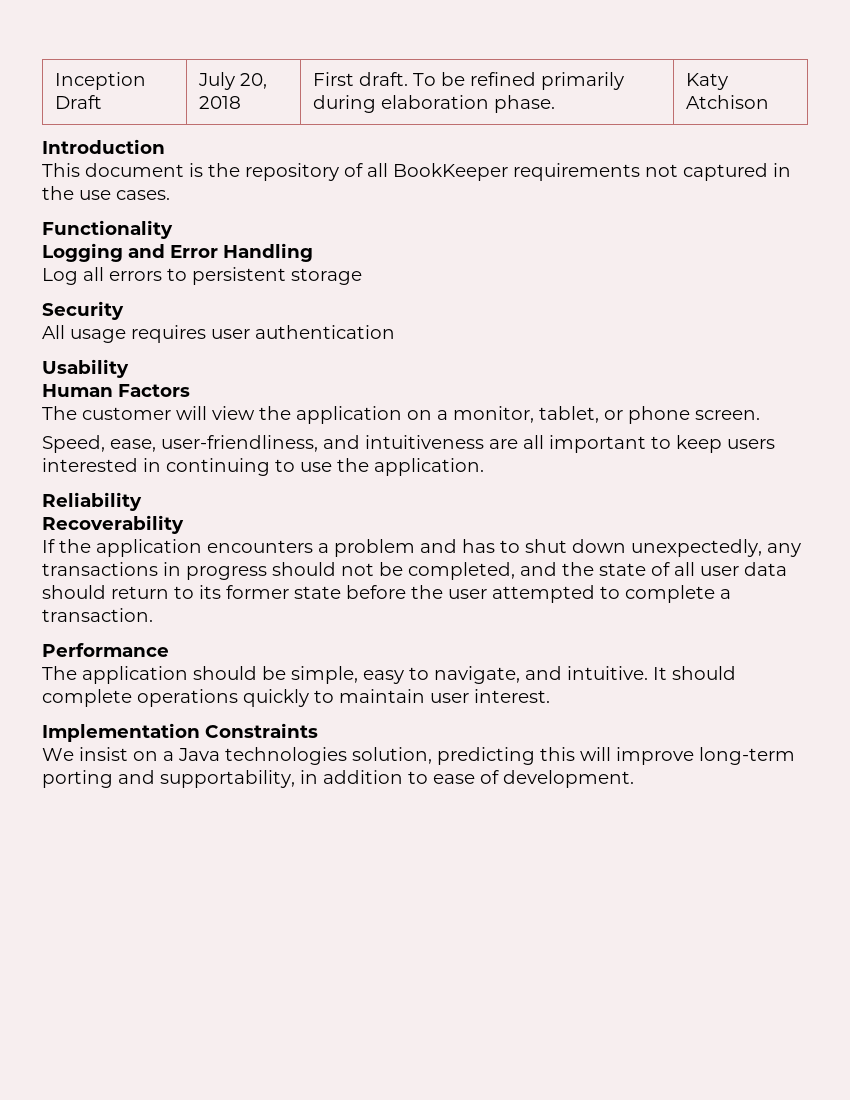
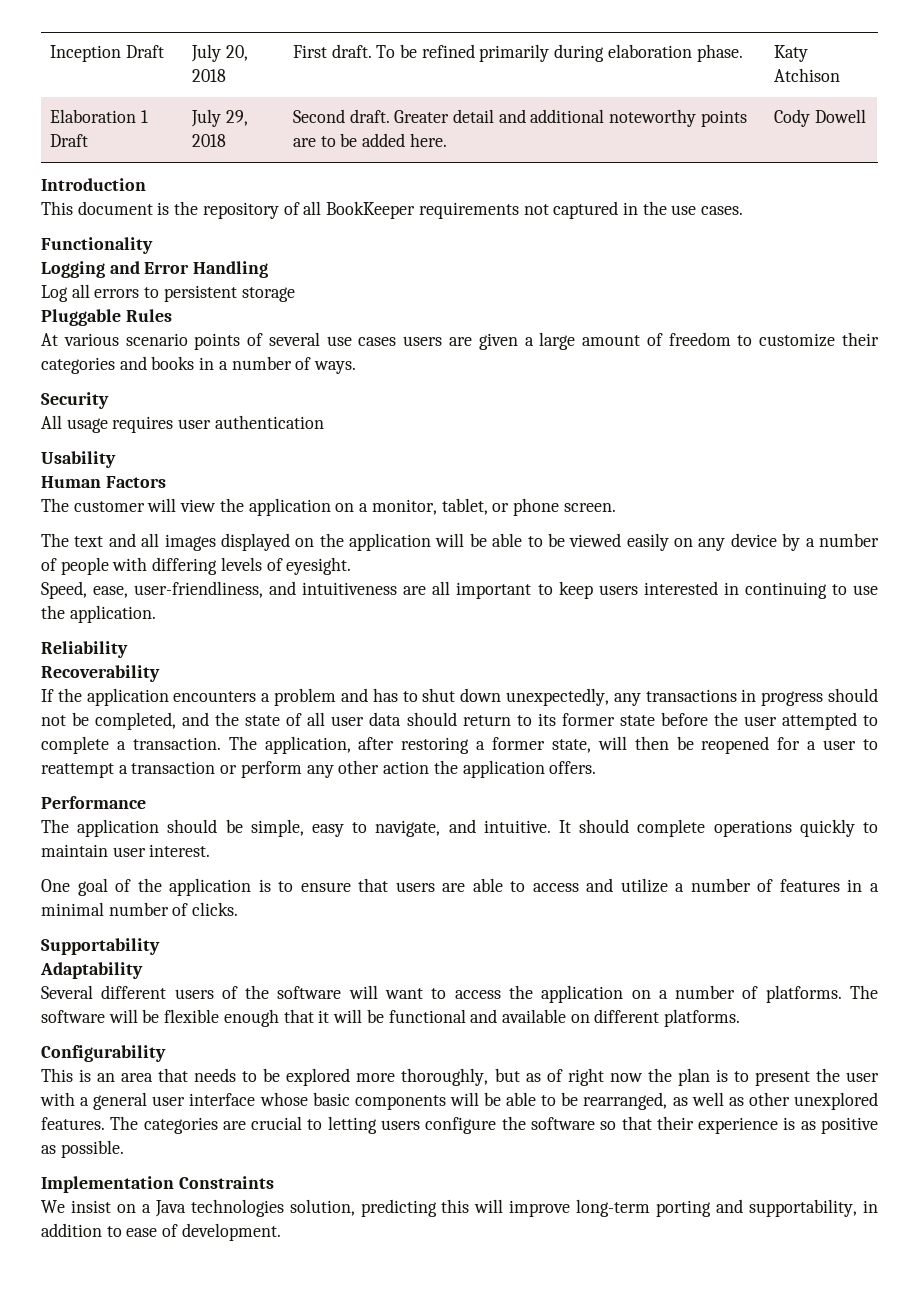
(769, 102) none -> [49,109,148,123] [49,134,88,147] [190,109,248,127] [191,134,226,147] [292,109,747,127] [292,133,447,147] [773,109,866,127] // Elaboration 1 Draft | July 29, 2018 | Second draft. Greater detail and additional noteworthy points are to be added here. | Cody Dowell
(362, 276) none -> [41,309,172,326] [41,332,880,350] [41,356,357,374] // Pluggable Rules // At various scenario points of several use cases users are given a large amount of freedom to customize their categories and books in a number of ways.
(760, 415) none -> [41,533,880,551] [41,557,352,575] // The text and all images displayed on the application will be able to be viewed easily on any device by a number of people with differing levels of eyesight.
(153, 615) none -> [228,736,878,754] [41,760,597,778] The application, after restoring a former state, will then be reopened for a user to reattempt a transaction or perform any other action the application offers.
(550, 696) none -> [41,878,879,896] [41,902,239,916] [41,938,160,955] [40,962,143,979] [41,985,878,1003] [41,1009,741,1027] [41,1045,166,1062] [41,1068,879,1086] [40,1092,878,1110] [41,1116,878,1134] [41,1140,124,1158] // One goal of the application is to ensure that users are able to access and utilize a number of features in a minimal number of clicks. // Supportability // Adaptability // Several different users of the software will want to access the application on a number of platforms. The software will be flexible enough that it will be functional and available on different platforms. // Configurability // This is an area that needs to be explored more thoroughly, but as of right now the plan is to present the user with a general user interface whose basic components will be able to be rearranged, as well as other unexplored features. The categories are crucial to letting users configure the software so that their experience is as positive as possible.

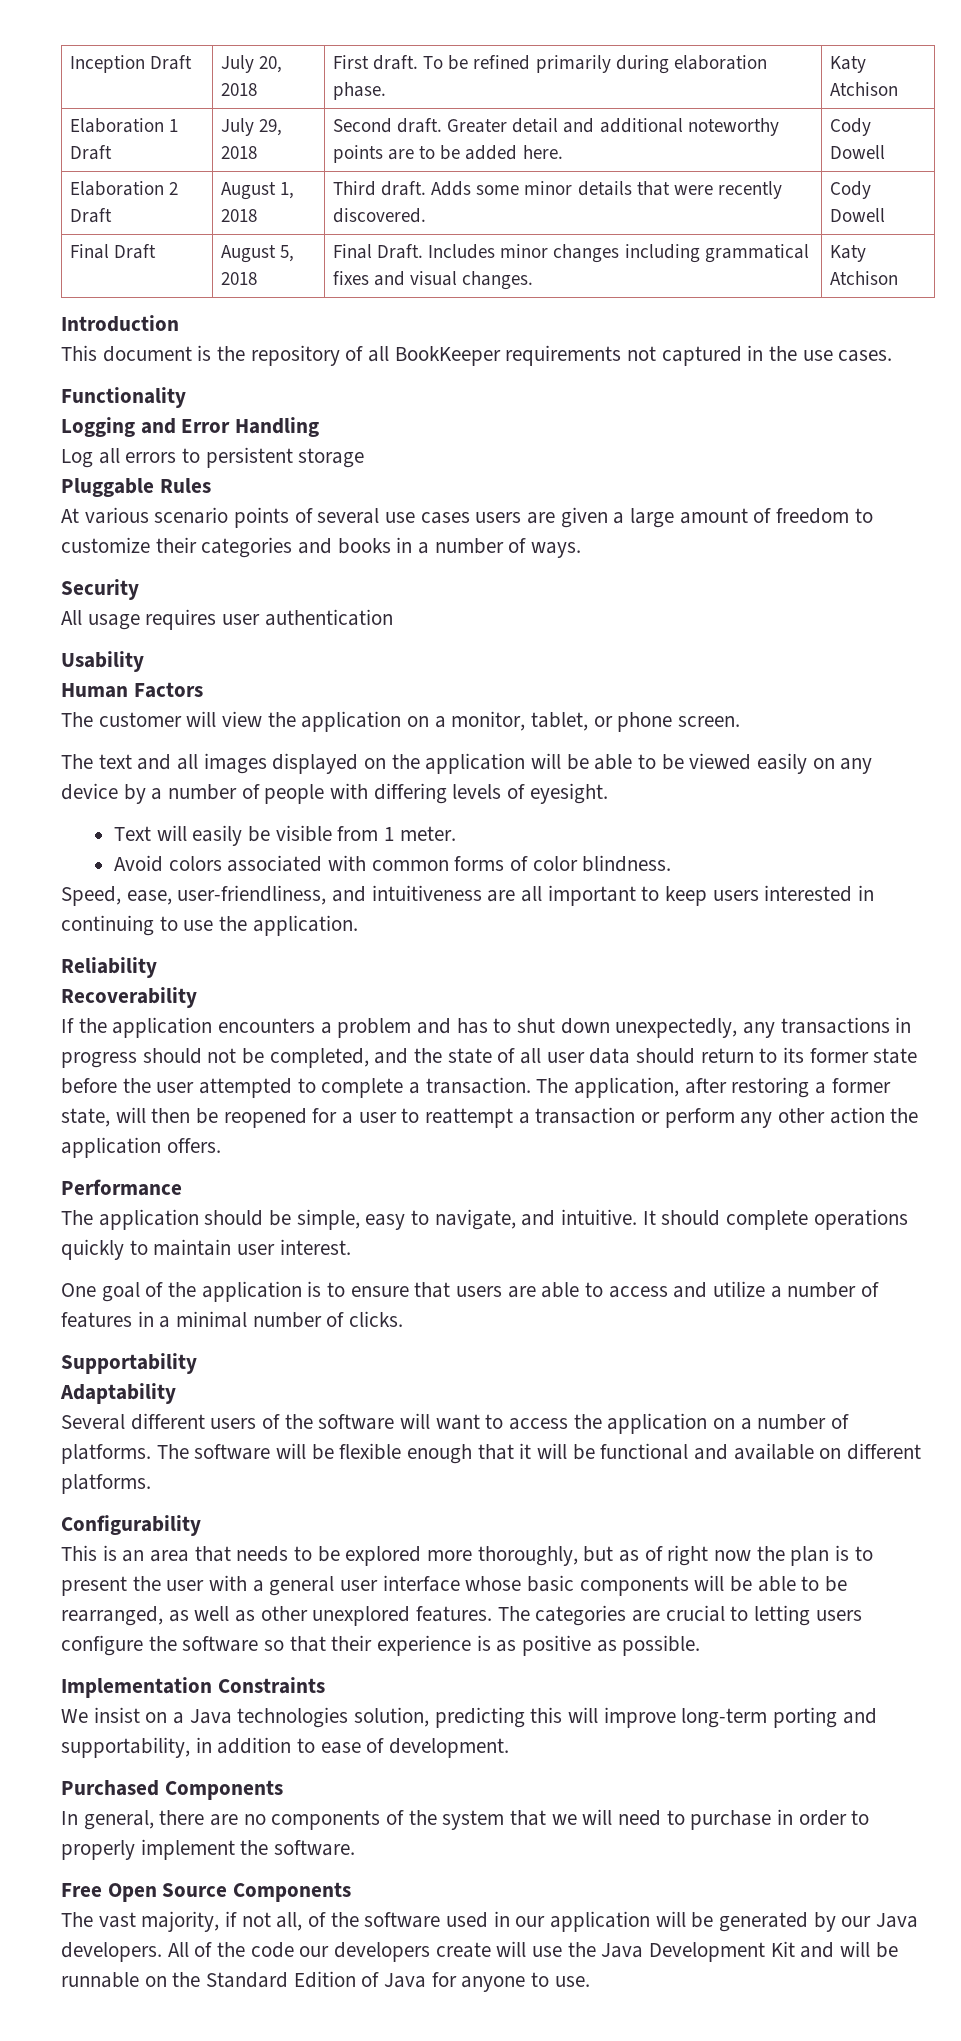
(866, 116) none -> [69,181,179,196] [69,208,112,223] [220,182,295,200] [220,209,257,222] [332,181,782,199] [332,208,426,223] [829,181,871,199] [829,208,885,222] [69,244,157,259] [220,245,295,263] [220,272,257,285] [332,244,809,263] [332,271,534,290] [829,245,866,262] [829,271,898,285] // Elaboration 2 Draft | August 1, 2018 | Third draft. Adds some minor details that were recently discovered. | Cody Dowell // Final Draft | August 5, 2018 | Final Draft. Includes minor changes including grammatical fixes and visual changes. | Katy Atchison
(352, 566) none -> [113,825,456,846] [113,855,672,872] // Text will easily be visible from 1 meter. // Avoid colors associated with common forms of color blindness.
(281, 1232) none -> [61,1780,283,1800] [61,1809,870,1830] [61,1839,356,1860] [61,1882,352,1902] [61,1911,919,1932] [61,1941,898,1962] [61,1971,590,1992] // Purchased Components // In general, there are no components of the system that we will need to purchase in order to properly implement the software. // Free Open Source Components // The vast majority, if not all, of the software used in our application will be generated by our Java developers. All of the code our developers create will use the Java Development Kit and will be runnable on the Standard Edition of Java for anyone to use.

